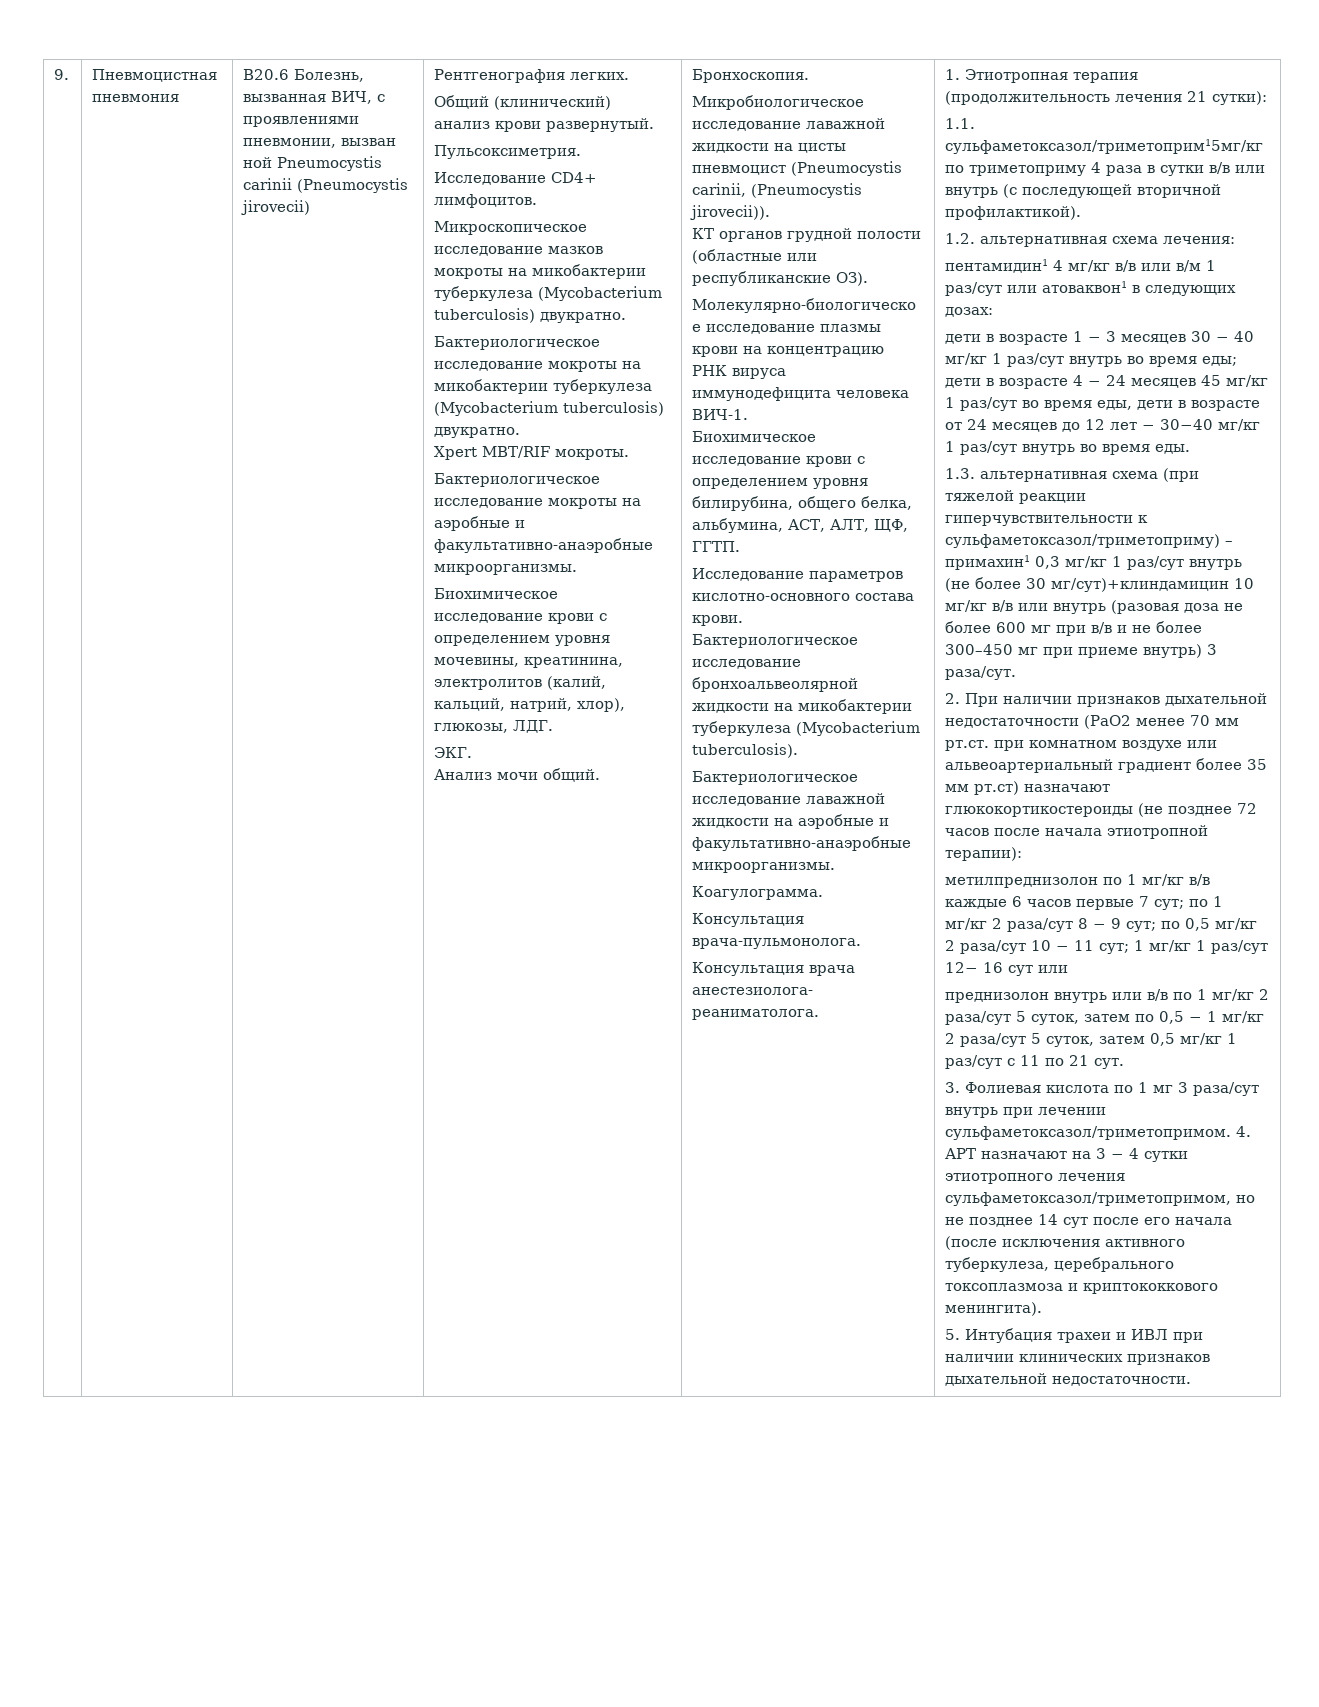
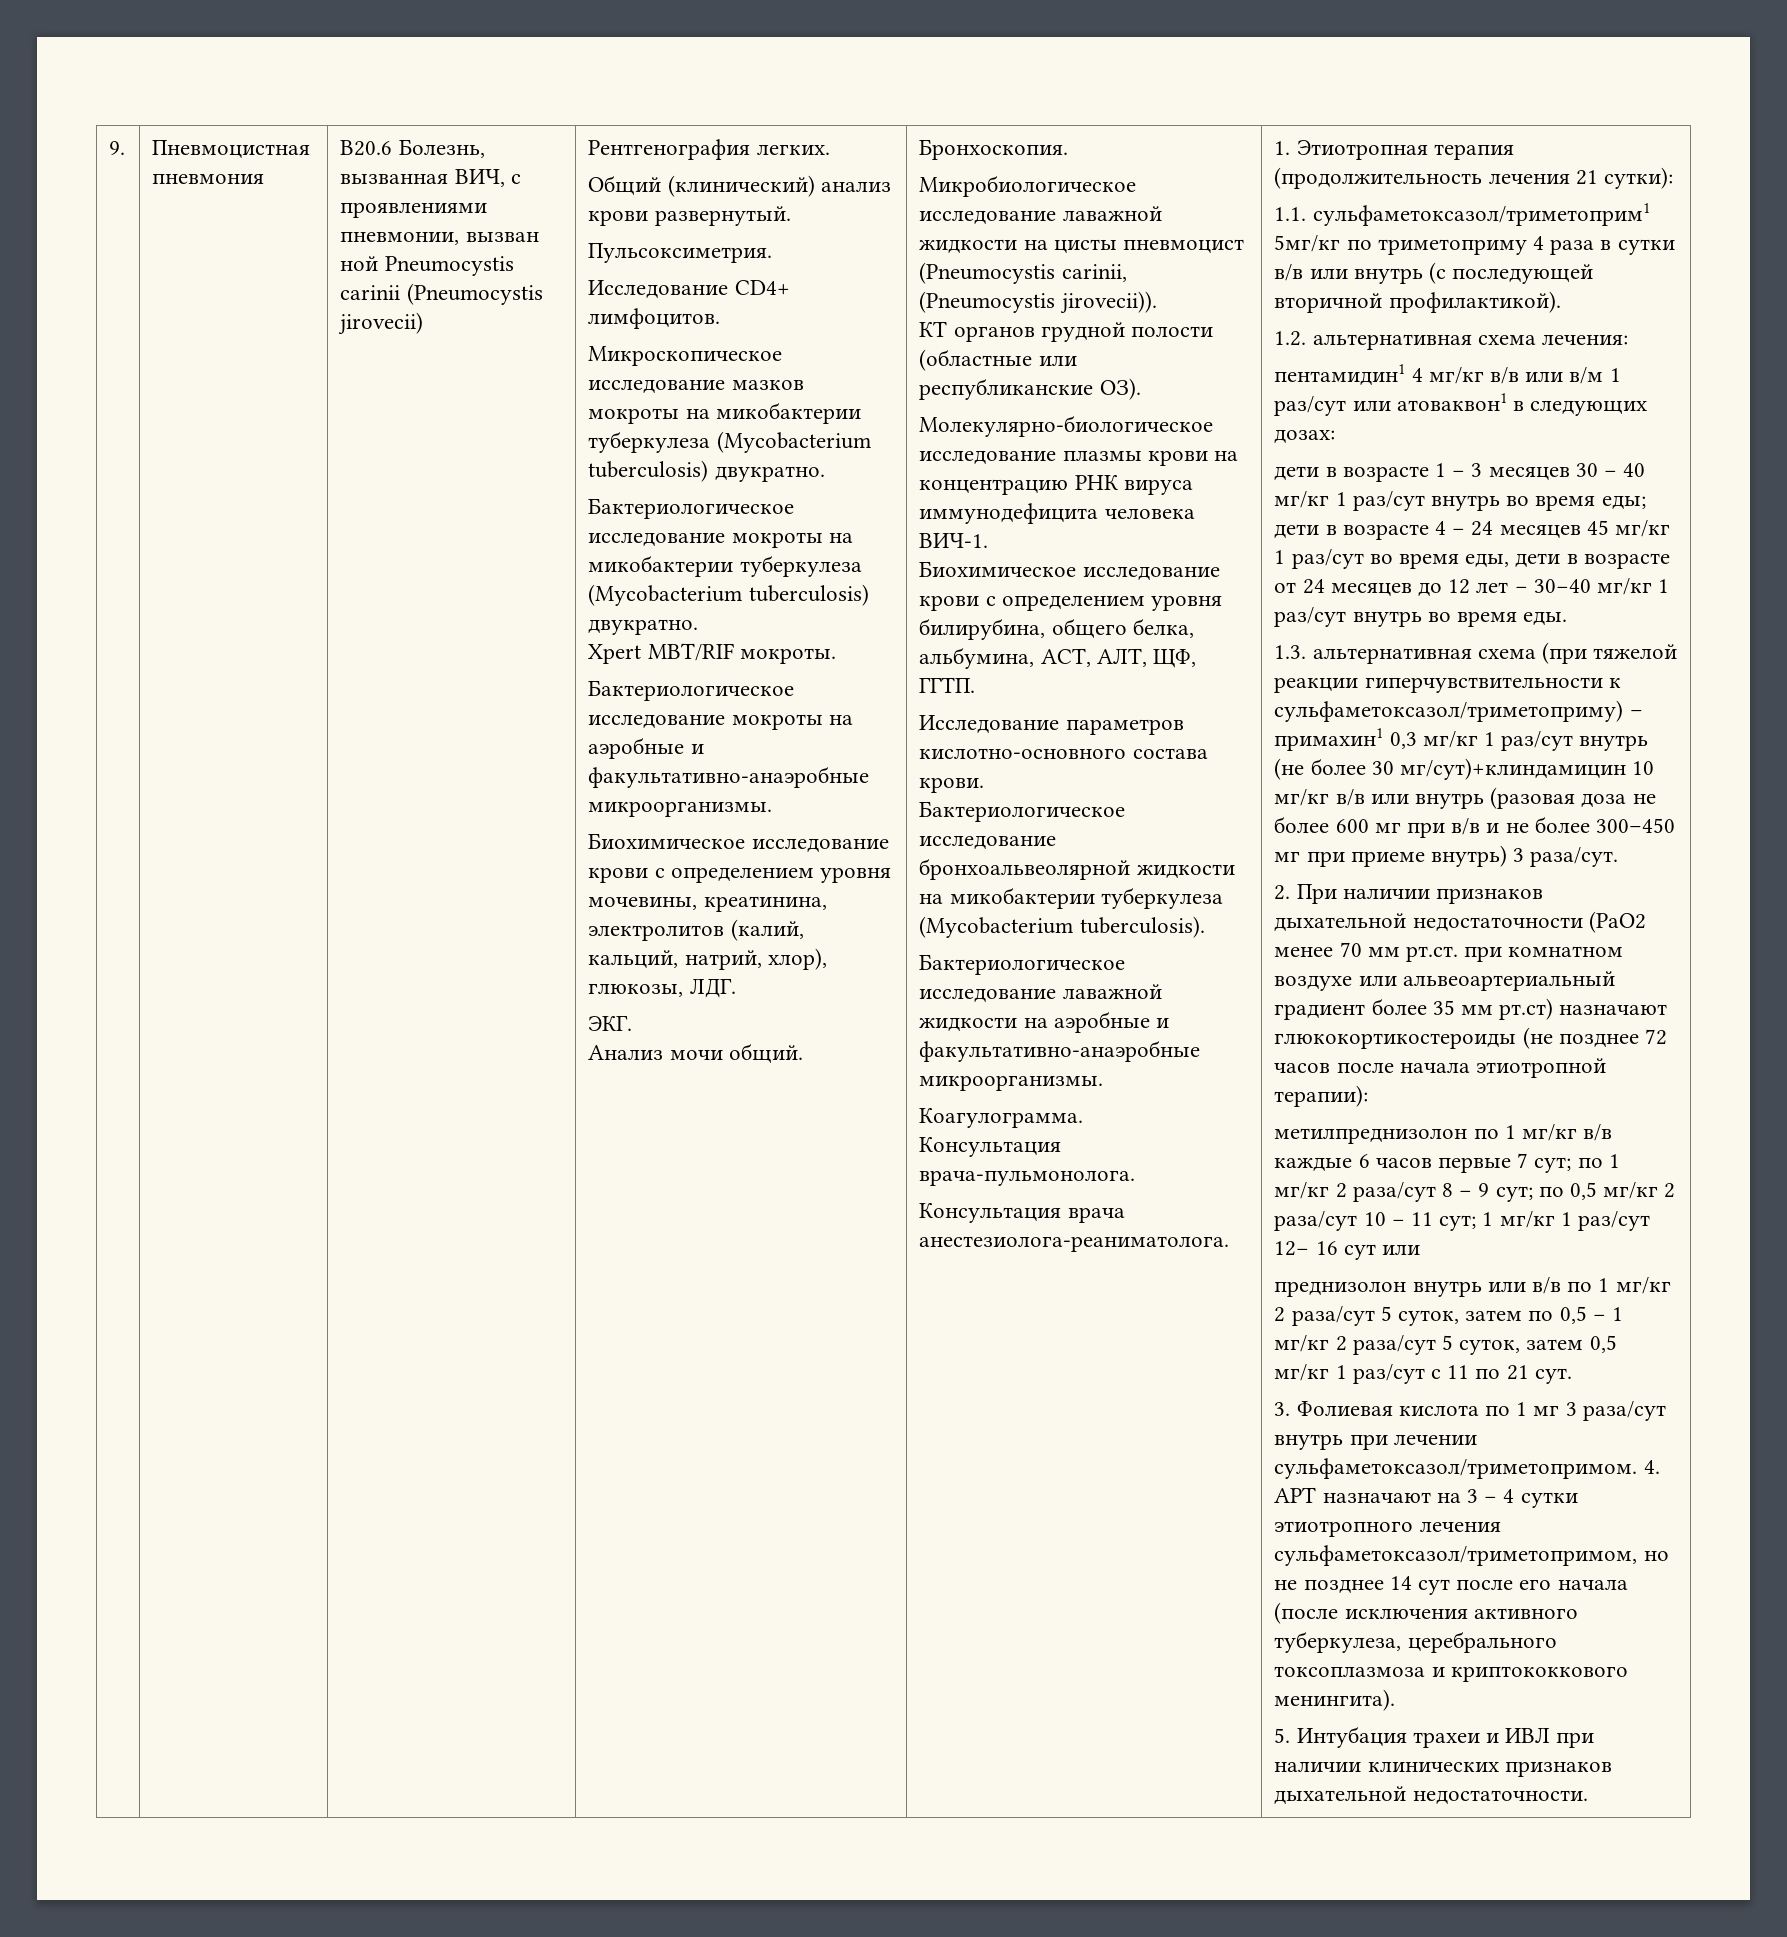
[945,139,1264,154] сульфаметоксазол/триметоприм15мг/кг -> [1312,203,1650,226] [1274,235,1341,252] сульфаметоксазол/триметоприм1 5мг/кг

